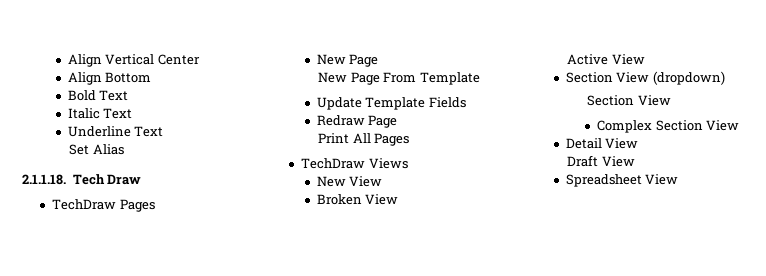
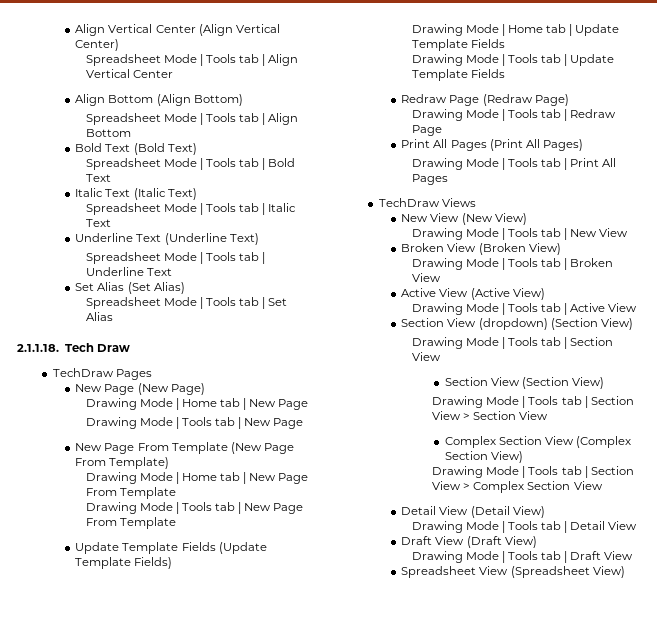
[67,54,200,67] [67,72,152,85] [67,90,129,101] [67,108,133,119] [67,126,164,137] Align Vertical Center // Align Bottom // Bold Text // Italic Text // Underline Text // -> [75,24,280,36] [75,39,120,51] [85,54,299,66] [85,69,173,78] [75,94,243,106] [85,113,299,125] [85,129,131,137] [75,143,197,155] [85,158,296,170] [85,174,111,182] [75,188,197,200] [85,203,297,215] [85,219,111,227] [75,233,259,245] [85,252,266,264] [85,267,172,276] [75,282,185,294] [85,297,266,309] Align Vertical Center (Align Vertical Center) // Spreadsheet Mode | Tools tab | Align Vertical Center // Align Bottom (Align Bottom) // Spreadsheet Mode | Tools tab | Align Bottom // Bold Text (Bold Text) // Spreadsheet Mode | Tools tab | Bold Text // Italic Text (Italic Text) // Spreadsheet Mode | Tools tab | Italic Text // Underline Text (Underline Text) // Spreadsheet Mode | Tools tab | Underline Text // Set Alias (Set Alias) // Spreadsheet Mode | Tools tab |
(379, 60) // -> [137,383,205,395] [85,398,309,410] [85,417,304,429] [75,442,294,454] [75,457,170,469] [85,472,309,484] [85,487,176,499] [85,502,242,514] (New Page) // Drawing Mode | Home tab | New Page // Drawing Mode | Tools tab | New Page // New Page From Template (New Page From Template) // Drawing Mode | Home tab | New Page From Template // Drawing Mode | Tools tab |
[316,115,398,128] // Redraw Page // -> [218,542,267,554] [75,557,173,569] [411,24,620,36] [411,39,505,51] [411,54,615,66] [411,69,505,81] [401,94,569,106] [411,109,617,121] [411,125,442,136] [401,139,583,151] [411,158,568,170] (Update Template Fields) // Drawing Mode | Home tab | Update Template Fields // Drawing Mode | Tools tab | Update Template Fields // Redraw Page (Redraw Page) // Drawing Mode | Tools tab | Redraw Page // Print All Pages (Print All Pages) // Drawing Mode | Tools tab |
[316,194,399,205] // Broken View // -> [461,213,527,225] [411,228,629,240] [401,243,561,255] [411,258,614,270] [411,273,441,282] [401,288,545,300] [411,303,568,315] (New View) // Drawing Mode | Tools tab | New View // Broken View (Broken View) // Drawing Mode | Tools tab | Broken View // Active View (Active View) // Drawing Mode | Tools tab |
(725, 78) // -> [550,318,633,330] [411,337,614,349] [411,352,441,361] [444,377,605,389] [432,396,634,408] [432,411,471,420] (Section View) // Drawing Mode | Tools tab | Section View // Section View (Section View) // Drawing Mode | Tools tab | Section View >
[565,138,639,149] // Detail View // -> [576,436,632,448] [444,451,523,463] [432,466,634,478] [432,481,603,493] [401,506,545,518] [411,521,638,533] [401,536,537,548] [411,551,568,563] (Complex Section View) // Drawing Mode | Tools tab | Section View > Complex Section View // Detail View (Detail View) // Drawing Mode | Tools tab | Detail View // Draft View (Draft View) // Drawing Mode | Tools tab |
(679, 179) none -> [510,566,625,578] (Spreadsheet View)

